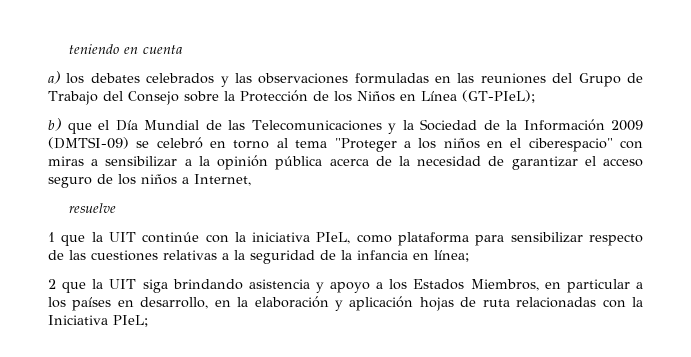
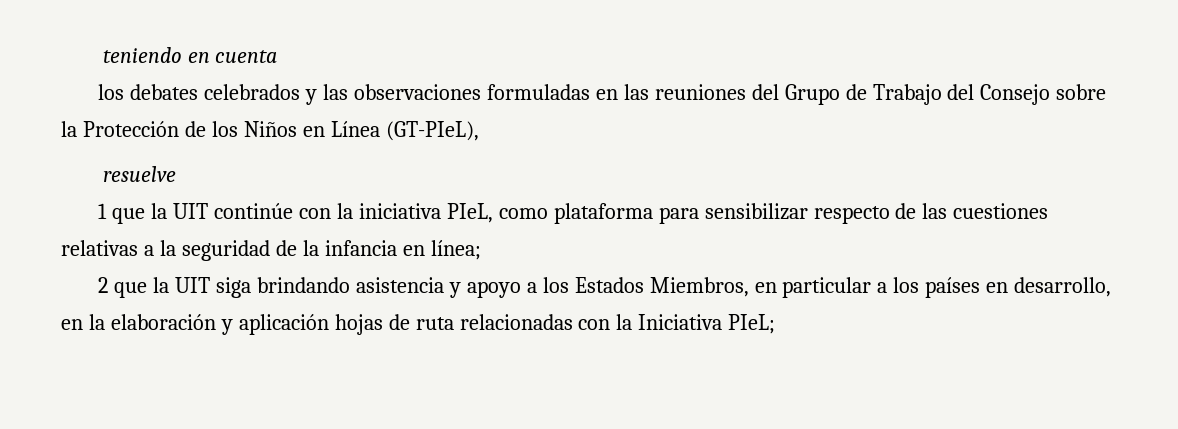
[48,71,60,84] a) -> (278, 56) none
[461,90,535,103] [48,118,643,134] [48,137,643,152] [48,155,643,170] [48,174,251,188] (GT-PIeL); // b) que el Día Mundial de las Telecomunicaciones y la Sociedad de la Información 2009 (DMTSI-09) se celebró en torno al tema "Proteger a los niños en el ciberespacio" con miras a sensibilizar a la opinión pública acerca de la necesidad de garantizar el acceso seguro de los niños a Internet, -> [385,121,479,141] (GT-PIeL),

